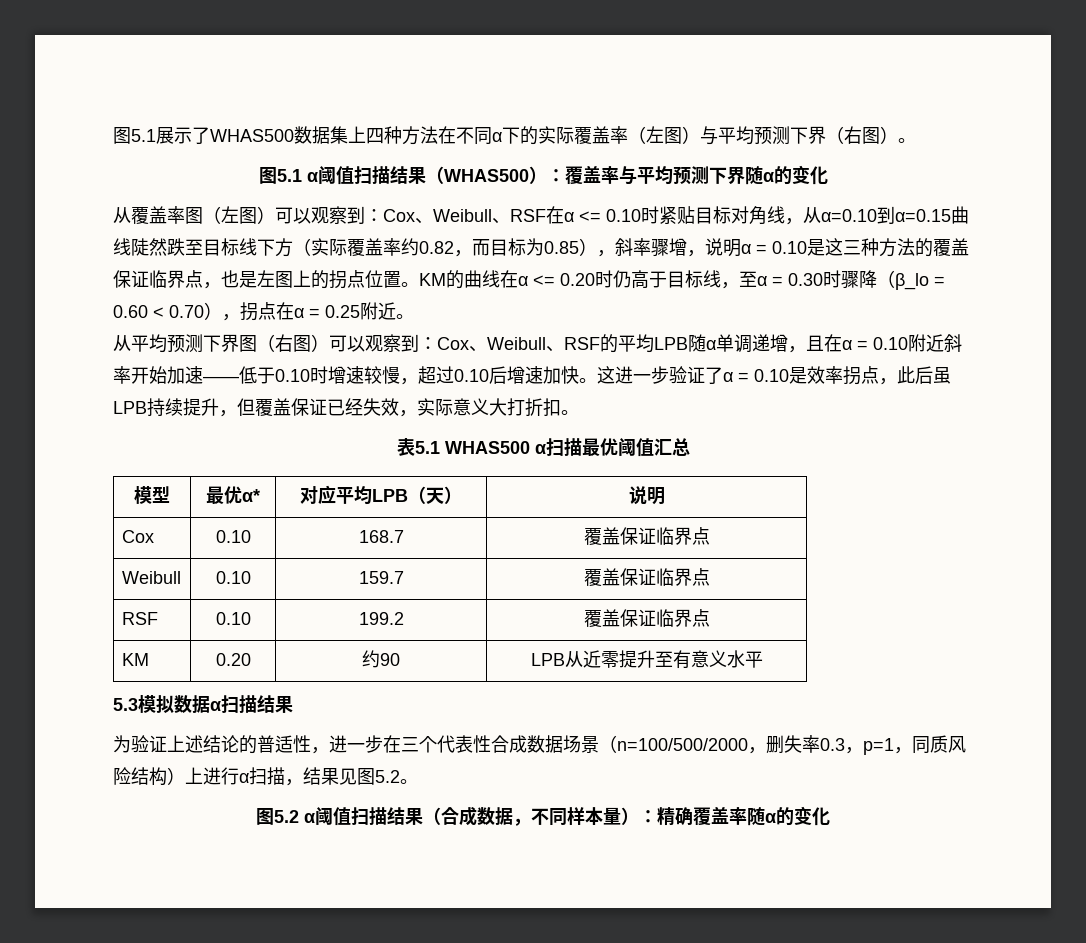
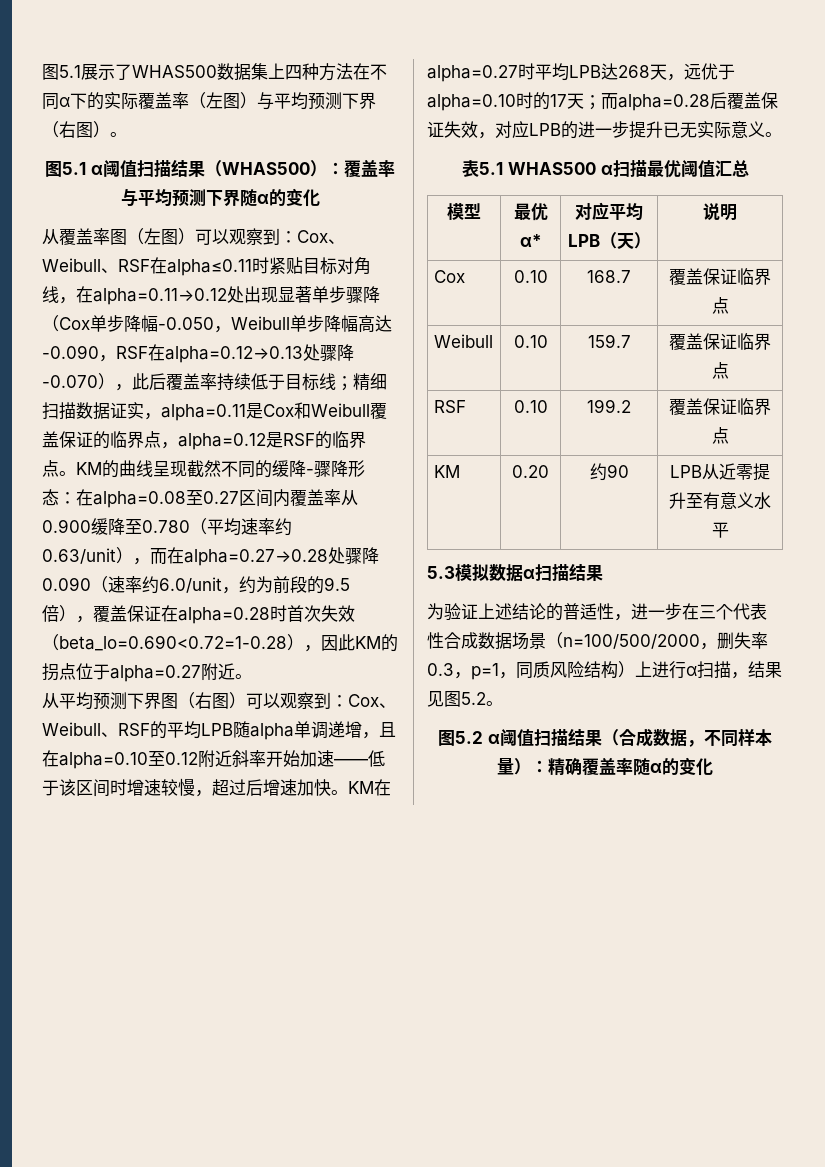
[564,209,641,222] α <= 0.10 -> [167,259,252,276] alpha≤0.11
[803,206,969,224] [113,238,969,257] [113,270,149,288] 从α=0.10到α=0.15曲线陡然跌至目标线下方（实际覆盖率约0.82，而目标为0.85），斜率骤增，说明α = 0.10是这三种方法的覆盖保证 -> [76,286,380,305] [42,315,392,333] [42,344,354,363] [42,373,387,391] [42,402,387,421] [42,431,110,449] 在alpha=0.11→0.12处出现显著单步骤降（Cox单步降幅-0.050，Weibull单步降幅高达-0.090，RSF在alpha=0.12→0.13处骤降-0.070），此后覆盖率持续低于目标线；精细扫描数据证实，alpha=0.11是Cox和Weibull覆盖保证的
[221,270,945,290] [113,302,360,321] 也是左图上的拐点位置。KM的曲线在α <= 0.20时仍高于目标线，至α = 0.30时骤降（β_lo = 0.60 < 0.70），拐点在α = 0.25 -> [178,431,366,450] [42,460,365,478] [42,489,358,508] [42,518,292,536] [42,547,379,566] [42,576,350,594] [42,605,355,624] [42,634,398,652] [42,663,201,682] alpha=0.12是RSF的临界点。KM的曲线呈现截然不同的缓降-骤降形态：在alpha=0.08至0.27区间内覆盖率从0.900缓降至0.780（平均速率约0.63/unit），而在alpha=0.27→0.28处骤降0.090（速率约6.0/unit，约为前段的9.5倍），覆盖保证在alpha=0.28时首次失效（beta_lo=0.690<0.72=1-0.28），因此KM的拐点位于alpha=0.27
[706,340,716,350] α -> [250,723,294,740] alpha
[842,337,908,350] α = 0.10 -> [59,751,198,769] alpha=0.10至0.12
[275,369,310,382] 0.10 -> [59,779,110,797] 该区间
[454,369,489,382] 0.10 -> (246, 787) none
[597,366,951,385] [113,398,561,417] 这进一步验证了α = 0.10是效率拐点，此后虽LPB持续提升，但覆盖保证已经失效，实际意义大打折扣 -> [348,779,391,796] [427,63,735,82] [427,92,778,111] [427,121,765,139] KM在alpha=0.27时平均LPB达268天，远优于alpha=0.10时的17天；而alpha=0.28后覆盖保证失效，对应LPB的进一步提升已无实际意义

